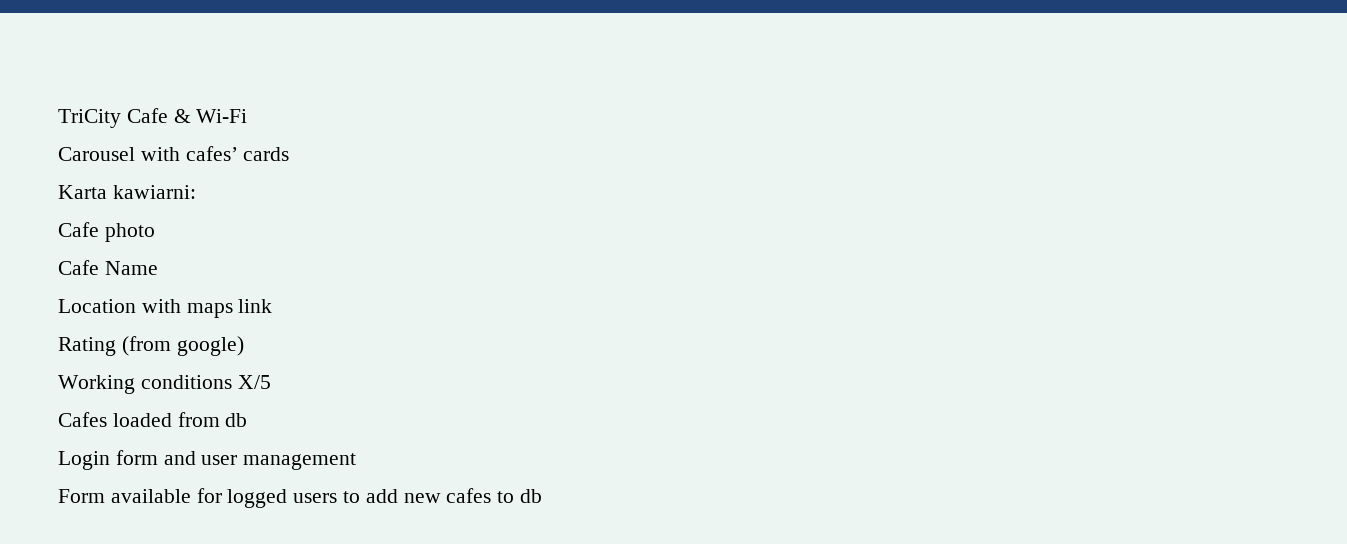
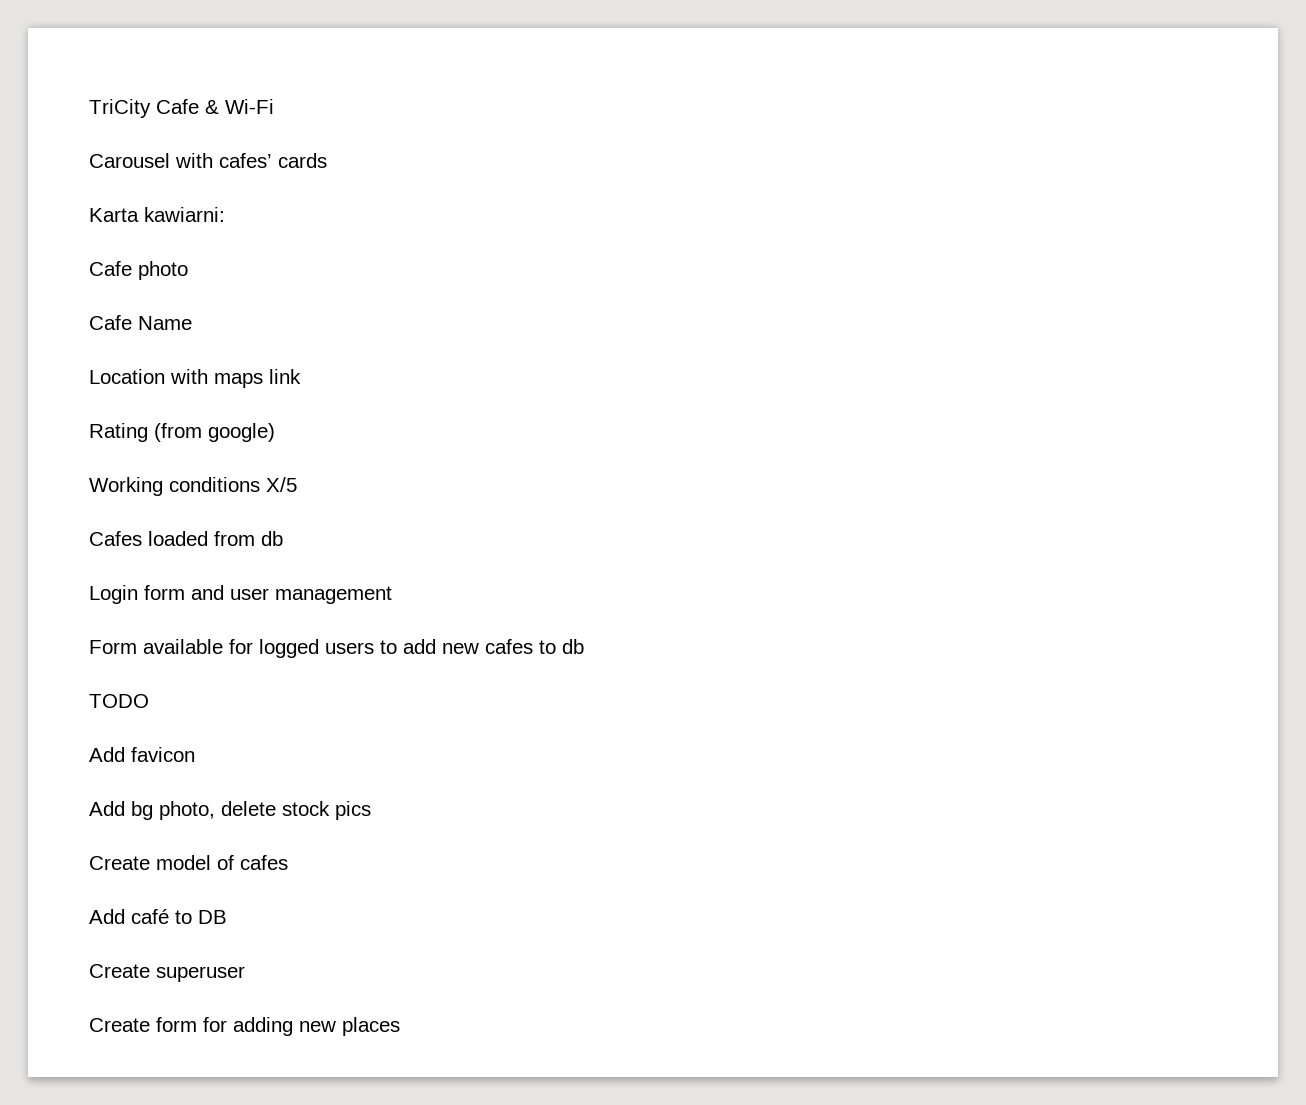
(543, 496) none -> [89,694,149,708] [89,747,195,762] [89,801,371,820] [89,855,288,870] [89,909,227,924] [89,964,245,982] [89,1017,400,1036] // TODO // Add favicon // Add bg photo, delete stock pics // Create model of cafes // Add café to DB // Create superuser // Create form for adding new places

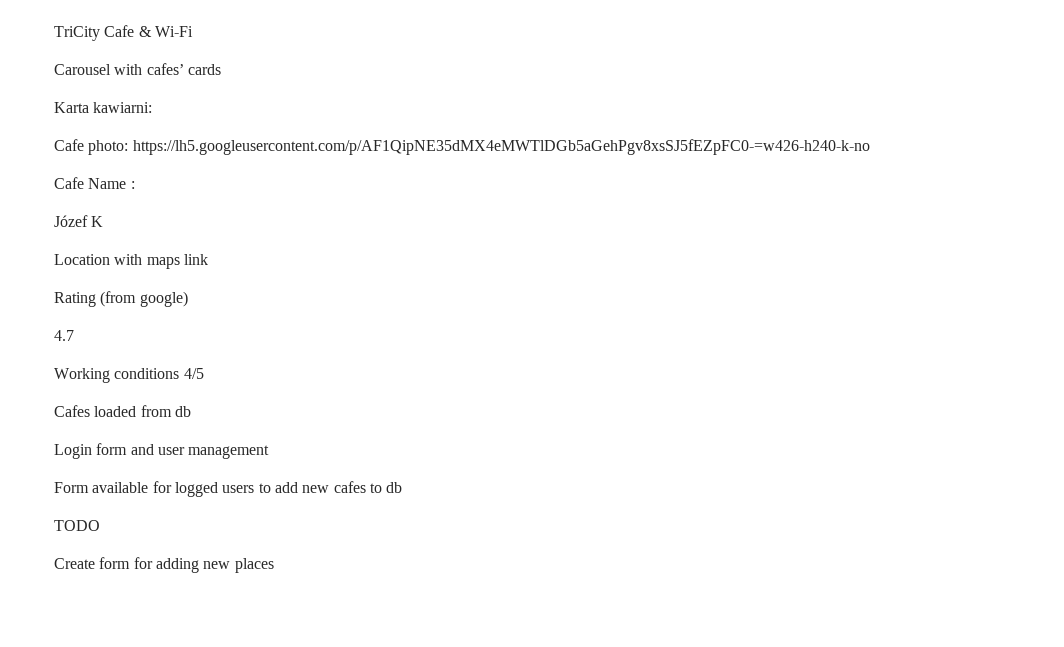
[138,261,188,280] photo -> [88,139,870,155] photo: https://lh5.googleusercontent.com/p/AF1QipNE35dMX4eMWTlDGb5aGehPgv8xsSJ5fEZpFC0-=w426-h240-k-no
(192, 323) none -> [130,181,135,189] [54,215,104,227] : // Józef K
(275, 432) none -> [54,330,74,341] // 4.7
[266,477,297,492] X/5 -> [183,368,204,379] 4/5
[89,747,195,762] [89,801,371,820] [89,855,288,870] [89,909,227,924] [89,964,245,982] // Add favicon // Add bg photo, delete stock pics // Create model of cafes // Add café to DB // Create superuser -> (100, 525) none

